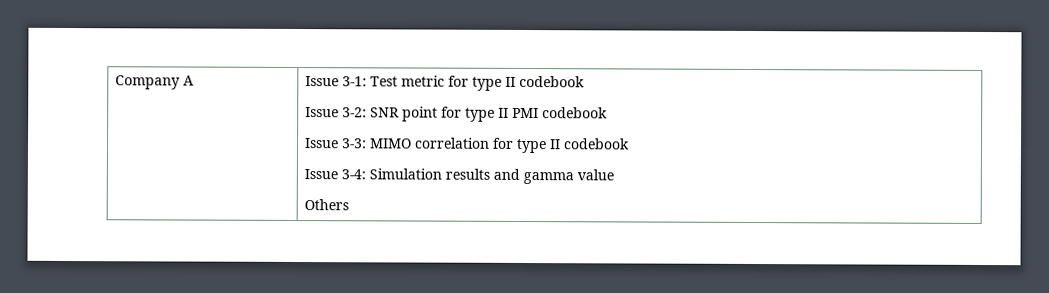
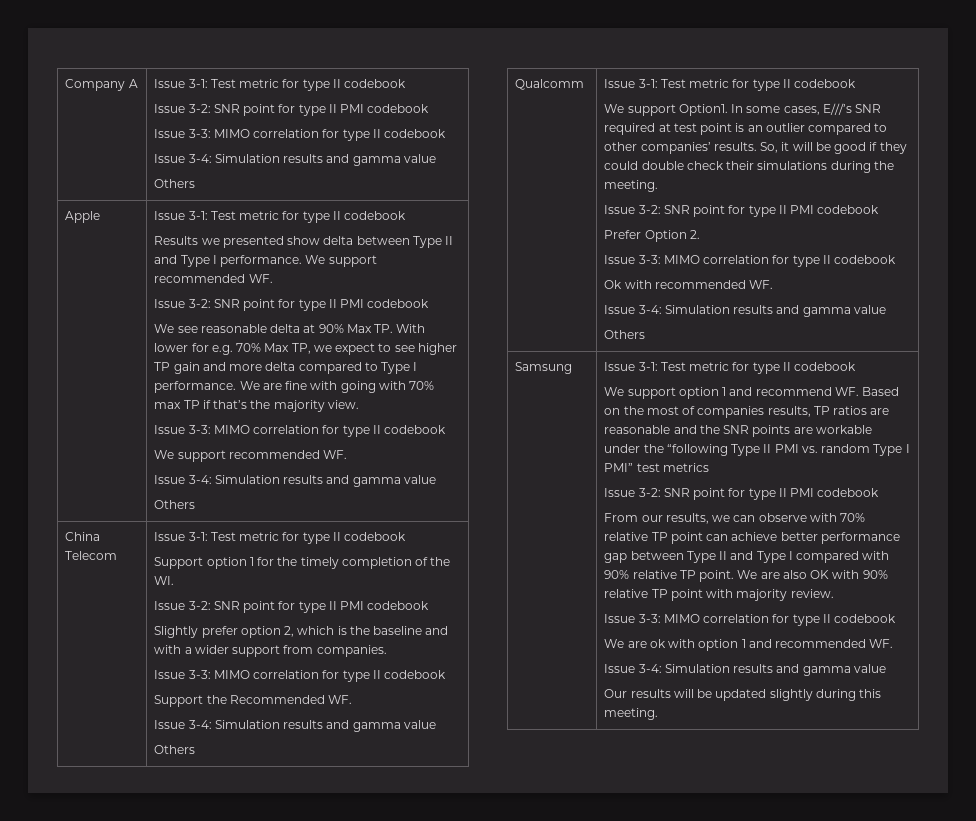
(350, 205) none -> [65,211,101,223] [154,211,407,223] [154,236,454,248] [154,255,377,267] [154,274,273,283] [154,299,430,311] [154,324,426,333] [154,343,457,355] [154,362,418,374] [154,381,435,393] [154,400,359,412] [154,425,447,437] [154,450,348,462] [154,475,436,487] [154,500,196,509] [65,532,101,541] [65,551,118,560] [154,532,407,544] [154,557,451,569] [154,576,175,585] [154,601,430,613] [154,626,449,638] [154,645,387,657] [154,670,447,682] [154,695,353,707] [154,720,436,732] [154,745,196,754] [515,79,585,90] [604,79,857,91] [604,103,882,116] [604,123,888,135] [604,142,907,154] [604,161,894,173] [604,180,659,192] [604,205,880,217] [604,230,700,242] [604,255,897,267] [604,280,774,289] [604,305,886,317] [604,330,646,339] [515,362,573,374] [604,362,857,374] [604,387,900,399] [604,406,890,418] [604,425,872,437] [604,444,910,456] [604,463,709,472] [604,488,880,500] [604,513,866,524] [604,532,900,544] [604,551,890,563] [604,570,888,582] [604,589,834,601] [604,614,897,626] [604,639,894,651] [604,664,886,676] [604,689,882,701] [604,708,659,720] // Apple | Issue 3-1: Test metric for type II codebook // Results we presented show delta between Type II and Type I performance. We support recommended WF. // Issue 3-2: SNR point for type II PMI codebook // We see reasonable delta at 90% Max TP. With lower for e.g. 70% Max TP, we expect to see higher TP gain and more delta compared to Type I performance. We are fine with going with 70% max TP if that’s the majority view. // Issue 3-3: MIMO correlation for type II codebook // We support recommended WF. // Issue 3-4: Simulation results and gamma value // Others // China Telecom | Issue 3-1: Test metric for type II codebook // Support option 1 for the timely completion of the WI. // Issue 3-2: SNR point for type II PMI codebook // Slightly prefer option 2, which is the baseline and with a wider support from companies. // Issue 3-3: MIMO correlation for type II codebook // Support the Recommended WF. // Issue 3-4: Simulation results and gamma value // Others // Qualcomm | Issue 3-1: Test metric for type II codebook // We support Option1. In some cases, E///’s SNR required at test point is an outlier compared to other companies’ results. So, it will be good if they could double check their simulations during the meeting. // Issue 3-2: SNR point for type II PMI codebook // Prefer Option 2. // Issue 3-3: MIMO correlation for type II codebook // Ok with recommended WF. // Issue 3-4: Simulation results and gamma value // Others // Samsung | Issue 3-1: Test metric for type II codebook // We support option 1 and recommend WF. Based on the most of companies results, TP ratios are reasonable and the SNR points are workable under the “following Type II PMI vs. random Type I PMI” test metrics // Issue 3-2: SNR point for type II PMI codebook // From our results, we can observe with 70% relative TP point can achieve better performance gap between Type II and Type I compared with 90% relative TP point. We are also OK with 90% relative TP point with majority review. // Issue 3-3: MIMO correlation for type II codebook // We are ok with option 1 and recommended WF. // Issue 3-4: Simulation results and gamma value // Our results will be updated slightly during this meeting.

